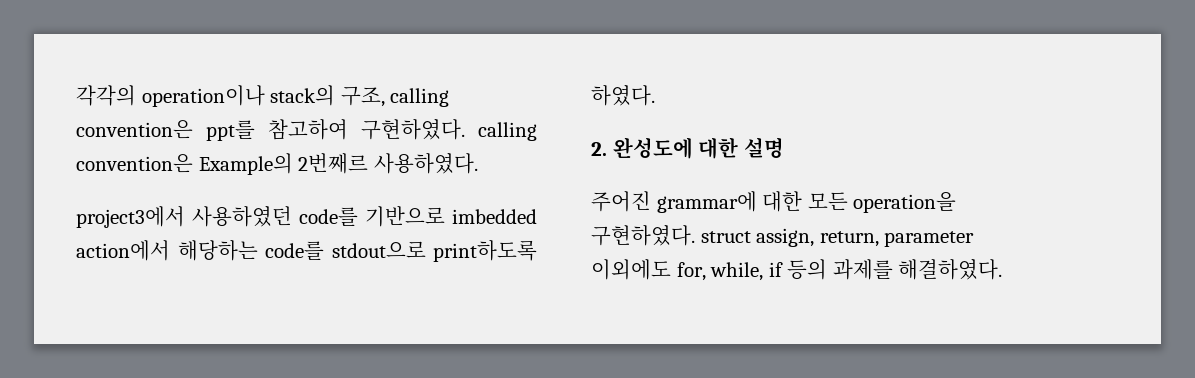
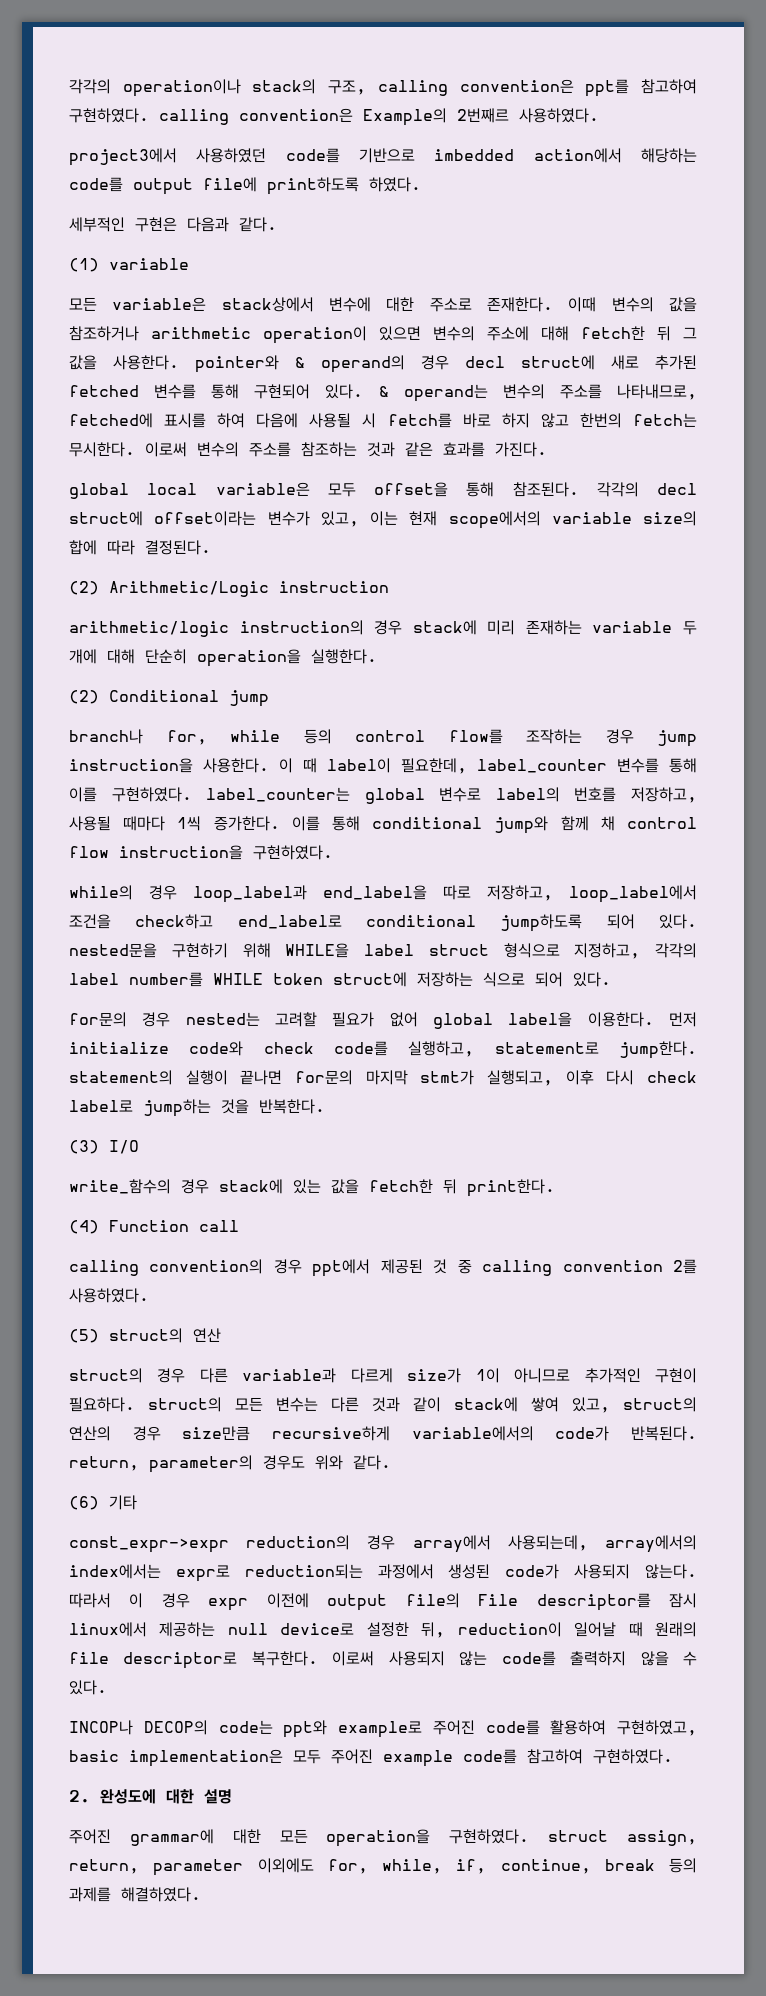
[331,241,426,258] stdout으로 -> [133,177,257,195] output file에
(655, 95) none -> [69,217,277,232] [69,258,189,272] [69,297,697,312] [69,326,697,344] [69,355,697,373] [69,384,697,402] [69,413,697,428] [69,442,547,457] [69,482,697,499] [69,511,697,529] [69,540,211,555] [69,581,389,597] [69,620,697,637] [69,649,377,667] [69,690,269,707] [69,729,697,747] [69,758,697,774] [69,787,697,804] [69,816,697,834] [69,845,333,860] [69,885,697,903] [69,914,697,932] [69,943,697,959] [69,972,611,987] [69,1012,697,1029] [69,1041,697,1059] [69,1070,697,1086] [69,1099,325,1117] [69,1140,139,1154] [69,1179,555,1197] [69,1220,239,1234] [69,1259,698,1277] [69,1288,149,1303] [69,1328,221,1343] [69,1368,698,1383] [69,1397,697,1413] [69,1426,697,1441] [69,1455,391,1473] [69,1495,137,1510] [69,1535,697,1553] [69,1564,697,1582] [69,1593,698,1611] [69,1622,698,1638] [69,1651,698,1669] [69,1680,107,1695] [69,1720,697,1738] [69,1749,673,1767] // 세부적인 구현은 다음과 같다. // (1) variable // 모든 variable은 stack상에서 변수에 대한 주소로 존재한다. 이때 변수의 값을 참조하거나 arithmetic operation이 있으면 변수의 주소에 대해 fetch한 뒤 그 값을 사용한다. pointer와 & operand의 경우 decl struct에 새로 추가된 fetched 변수를 통해 구현되어 있다. & operand는 변수의 주소를 나타내므로, fetched에 표시를 하여 다음에 사용될 시 fetch를 바로 하지 않고 한번의 fetch는 무시한다. 이로써 변수의 주소를 참조하는 것과 같은 효과를 가진다. // global local variable은 모두 offset을 통해 참조된다. 각각의 decl struct에 offset이라는 변수가 있고, 이는 현재 scope에서의 variable size의 합에 따라 결정된다. // (2) Arithmetic/Logic instruction // arithmetic/logic instruction의 경우 stack에 미리 존재하는 variable 두 개에 대해 단순히 operation을 실행한다. // (2) Conditional jump // branch나 for, while 등의 control flow를 조작하는 경우 jump instruction을 사용한다. 이 때 label이 필요한데, label_counter 변수를 통해 이를 구현하였다. label_counter는 global 변수로 label의 번호를 저장하고, 사용될 때마다 1씩 증가한다. 이를 통해 conditional jump와 함께 채 control flow instruction을 구현하였다. // while의 경우 loop_label과 end_label을 따로 저장하고, loop_label에서 조건을 check하고 end_label로 conditional jump하도록 되어 있다. nested문을 구현하기 위해 WHILE을 label struct 형식으로 지정하고, 각각의 label number를 WHILE token struct에 저장하는 식으로 되어 있다. // for문의 경우 nested는 고려할 필요가 없어 global label을 이용한다. 먼저 initialize code와 check code를 실행하고, statement로 jump한다. statement의 실행이 끝나면 for문의 마지막 stmt가 실행되고, 이후 다시 check label로 jump하는 것을 반복한다. // (3) I/O // write_함수의 경우 stack에 있는 값을 fetch한 뒤 print한다. // (4) Function call // calling convention의 경우 ppt에서 제공된 것 중 calling convention 2를 사용하였다. // (5) struct의 연산 // struct의 경우 다른 variable과 다르게 size가 1이 아니므로 추가적인 구현이 필요하다. struct의 모든 변수는 다른 것과 같이 stack에 쌓여 있고, struct의 연산의 경우 size만큼 recursive하게 variable에서의 code가 반복된다. return, parameter의 경우도 위와 같다. // (6) 기타 // const_expr->expr reduction의 경우 array에서 사용되는데, array에서의 index에서는 expr로 reduction되는 과정에서 생성된 code가 사용되지 않는다. 따라서 이 경우 expr 이전에 output file의 File descriptor를 잠시 linux에서 제공하는 null device로 설정한 뒤, reduction이 일어날 때 원래의 file descriptor로 복구한다. 이로써 사용되지 않는 code를 출력하지 않을 수 있다. // INCOP나 DECOP의 code는 ppt와 example로 주어진 code를 활용하여 구현하였고, basic implementation은 모두 주어진 example code를 참고하여 구현하였다.
[768,262,783,277] if -> [456,1859,655,1874] if, continue, break

